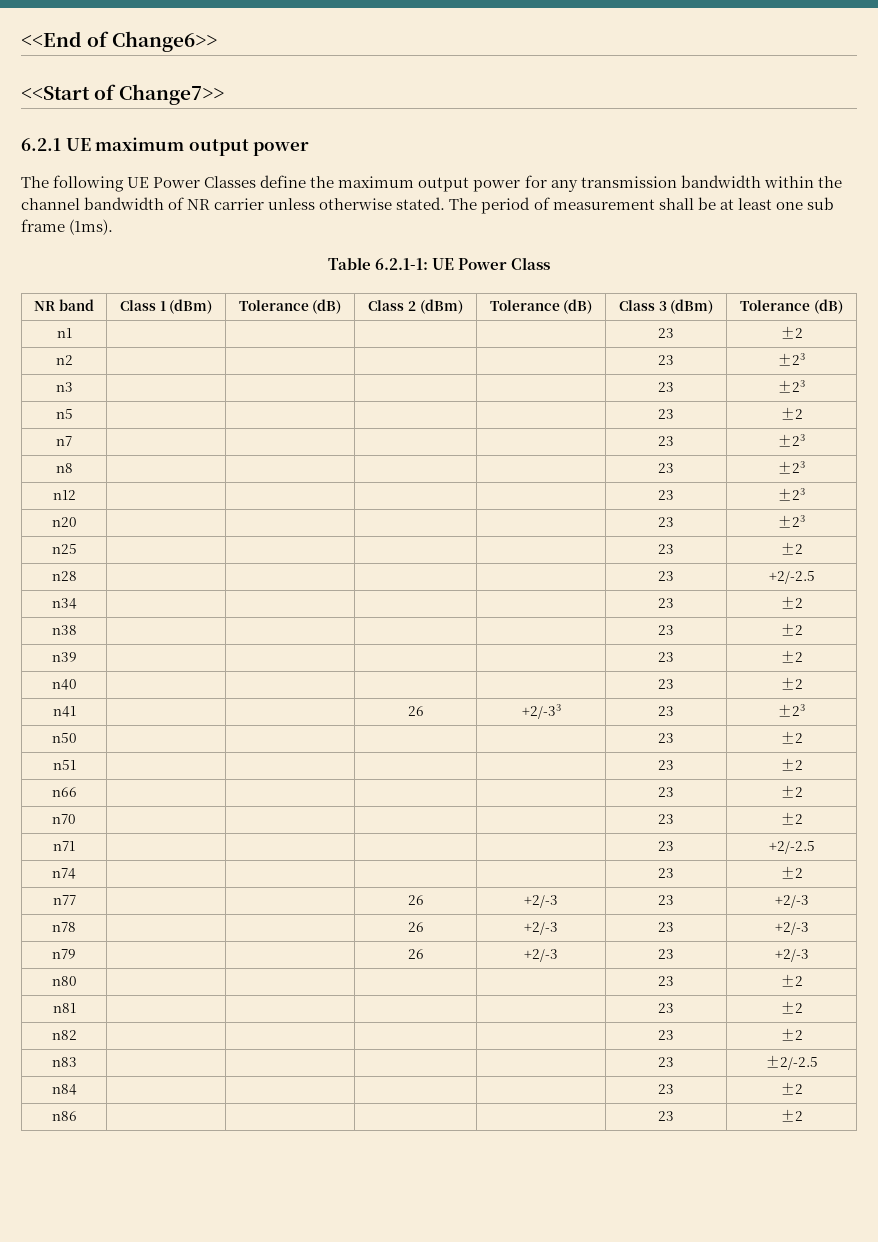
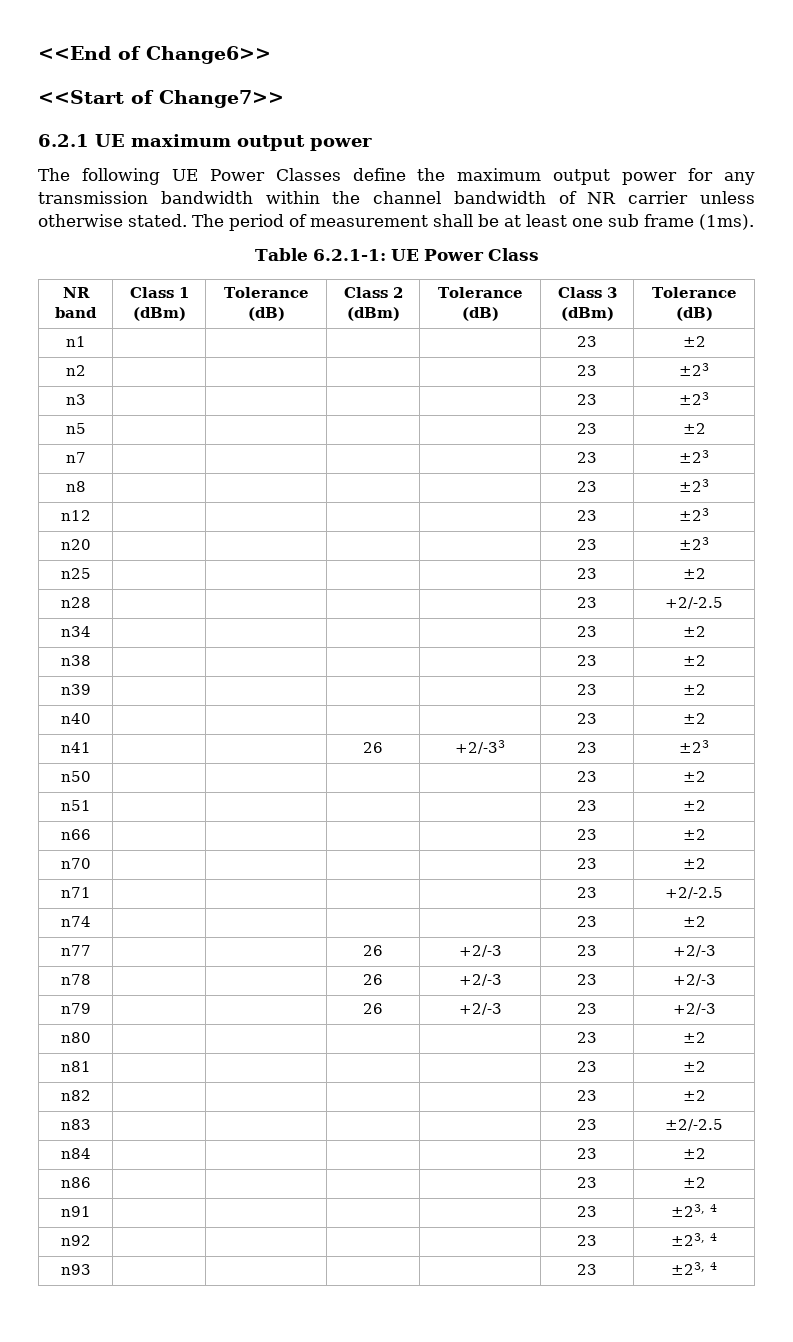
(803, 1115) none -> [60,1206,91,1217] [577,1206,597,1217] [671,1204,717,1217] [60,1235,91,1246] [577,1235,597,1246] [671,1233,717,1246] [60,1264,91,1275] [577,1264,597,1275] [671,1262,717,1275] // n91 | | | | | 23 | ±23, 4 // n92 | | | | | 23 | ±23, 4 // n93 | | | | | 23 | ±23, 4

